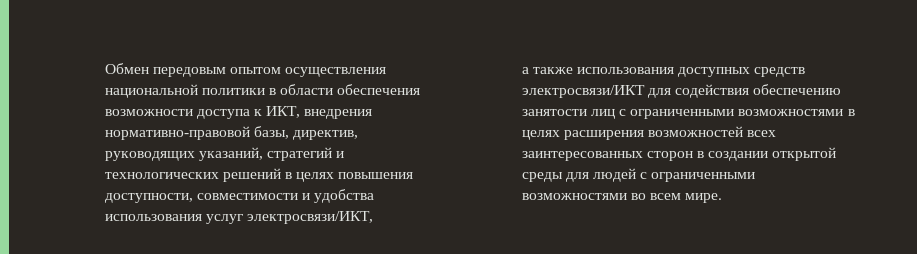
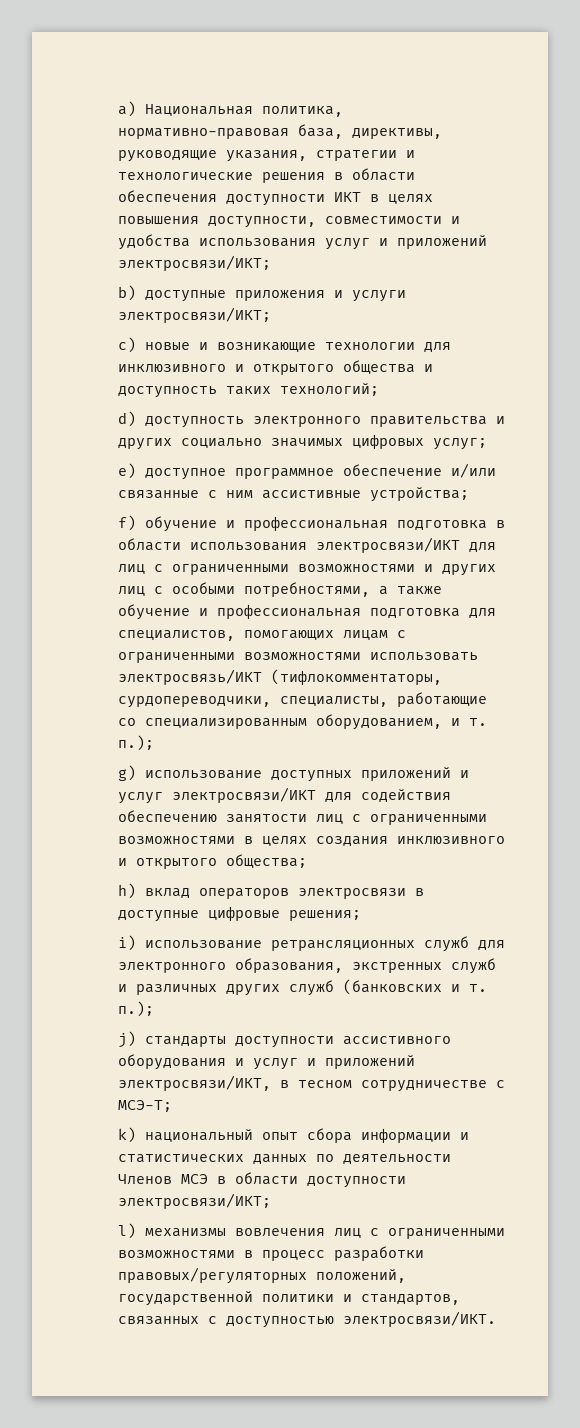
[104,63,387,77] [104,84,421,98] [104,106,373,119] [104,126,359,140] [104,147,345,161] [104,168,281,182] Обмен передовым опытом осуществления национальной политики в области обеспечения возможности доступа к ИКТ, внедрения нормативно-правовой базы, директив, руководящих указаний, стратегий и технологических решений -> [117,101,343,117] [117,124,442,139] [117,150,415,162] [117,168,415,183] [117,190,361,206] а) Национальная политика, нормативно-правовая база, директивы, руководящие указания, стратегии и технологические решения в области обеспечения доступности ИКТ
[247,211,374,224] [521,67,806,77] электросвязи/ИКТ, // а также использования доступных средств -> [378,235,487,249] [117,255,271,271] [117,285,406,302] [117,307,271,323] [117,337,451,353] [117,360,433,375] [117,383,379,398] [117,411,505,428] [117,434,487,450] [117,463,496,480] [117,487,469,502] [117,515,505,532] [117,537,496,553] [117,564,496,576] [117,582,442,597] [117,604,496,620] [117,630,406,641] [117,652,478,663] [117,669,442,685] [117,692,487,708] [117,714,487,730] [117,735,154,751] [117,765,469,782] [117,792,163,804] и приложений электросвязи/ИКТ; // b) доступные приложения и услуги электросвязи/ИКТ; // c) новые и возникающие технологии для инклюзивного и открытого общества и доступность таких технологий; // d) доступность электронного правительства и других социально значимых цифровых услуг; // e) доступное программное обеспечение и/или связанные с ним ассистивные устройства; // f) обучение и профессиональная подготовка в области использования электросвязи/ИКТ для лиц с ограниченными возможностями и других лиц с особыми потребностями, а также обучение и профессиональная подготовка для специалистов, помогающих лицам с ограниченными возможностями использовать электросвязь/ИКТ (тифлокомментаторы, сурдопереводчики, специалисты, работающие со специализированным оборудованием, и т. п.); // g) использование доступных приложений и услуг
[563,126,777,140] [521,147,837,161] [521,168,756,182] [521,193,723,203] расширения возможностей всех заинтересованных сторон в создании открытой среды для людей с ограниченными возможностями во всем мире. -> [315,836,505,846] [117,854,307,869] [117,883,424,899] [117,906,361,922] [117,935,505,952] [117,958,496,974] [117,979,487,996] [117,1001,154,1017] [117,1031,451,1048] [117,1054,415,1070] [117,1075,505,1092] [117,1100,172,1112] [117,1127,469,1143] [117,1154,451,1164] [117,1172,406,1188] [117,1193,271,1209] [117,1223,505,1239] [117,1246,424,1261] [117,1267,406,1284] [117,1291,460,1306] [117,1311,496,1328] создания инклюзивного и открытого общества; // h) вклад операторов электросвязи в доступные цифровые решения; // i) использование ретрансляционных служб для электронного образования, экстренных служб и различных других служб (банковских и т. п.); // j) стандарты доступности ассистивного оборудования и услуг и приложений электросвязи/ИКТ, в тесном сотрудничестве с МСЭ-Т; // k) национальный опыт сбора информации и статистических данных по деятельности Членов МСЭ в области доступности электросвязи/ИКТ; // l) механизмы вовлечения лиц с ограниченными возможностями в процесс разработки правовых/регуляторных положений, государственной политики и стандартов, связанных с доступностью электросвязи/ИКТ.

